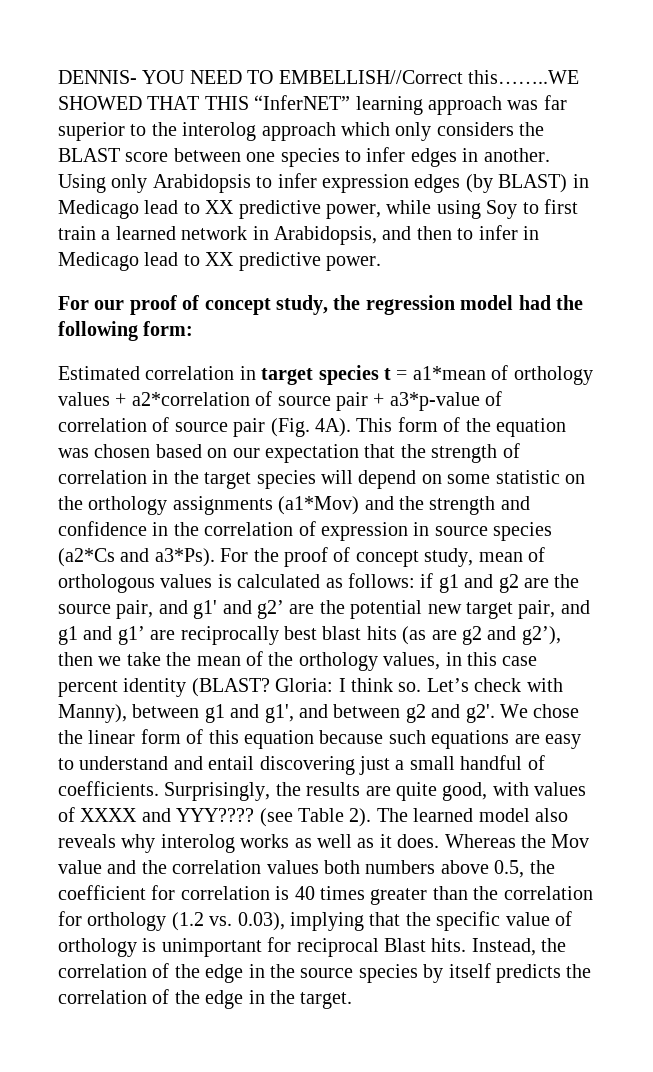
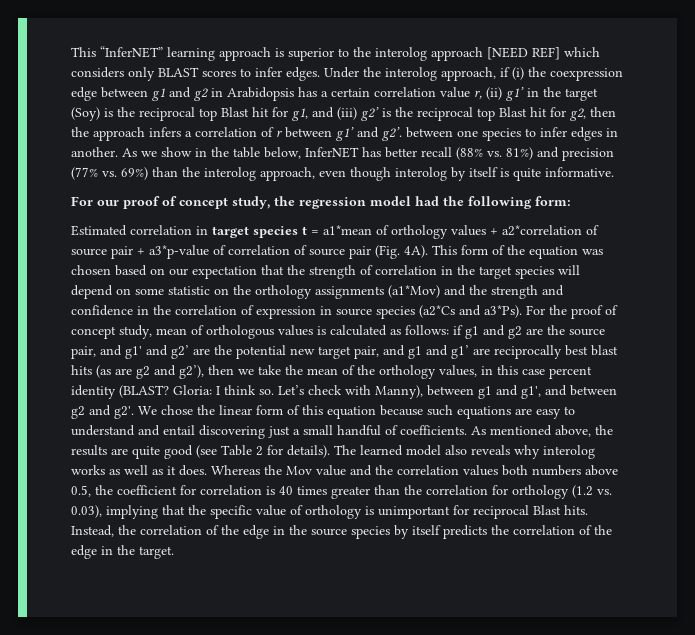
[58,70,579,84] [58,96,249,110] DENNIS- YOU NEED TO EMBELLISH//Correct this……..WE SHOWED THAT THIS -> [71,47,96,57] This
[507,95,567,110] was far -> [275,48,284,57] is
[341,122,545,141] [58,148,169,162] which only considers the BLAST score -> [487,47,600,60] [71,67,623,81] [71,87,598,101] [71,107,616,121] [71,127,402,141] [NEED REF] which considers only BLAST scores to infer edges. Under the interolog approach, if (i) the coexpression edge between g1 and g2 in Arabidopsis has a certain correlation value r, (ii) g1’ in the target (Soy) is the reciprocal top Blast hit for g1, and (iii) g2’ is the reciprocal top Blast hit for g2, then the approach infers a correlation of r between g1’ and g2’.
[58,173,589,193] [58,199,578,219] [58,225,539,245] [58,252,381,271] Using only Arabidopsis to infer expression edges (by BLAST) in Medicago lead to XX predictive power, while using Soy to first train a learned network in Arabidopsis, and then to infer in Medicago lead to XX predictive power. -> [122,147,614,161] [71,167,614,181] As we show in the table below, InferNET has better recall (88% vs. 81%) and precision (77% vs. 69%) than the interolog approach, even though interolog by itself is quite informative.
[164,782,271,801] Surprisingly, -> [471,425,591,437] As mentioned above,
[442,782,587,801] [58,807,372,827] good, with values of XXXX and YYY???? (see Table 2). -> [164,445,330,459] good (see Table 2 for details).

